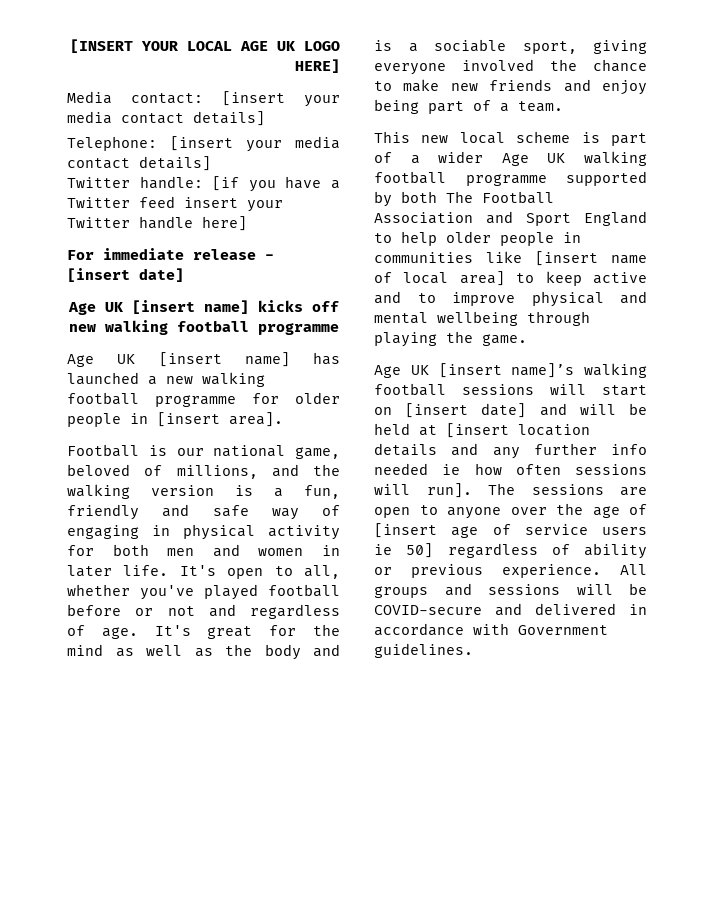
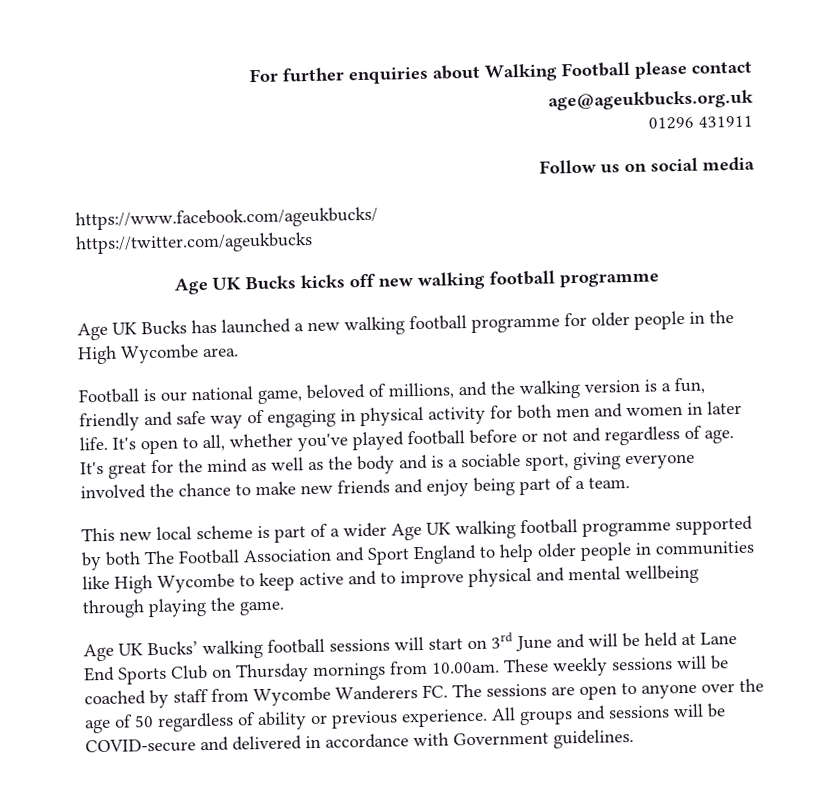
[70,39,340,53] [295,59,340,73] [67,91,340,107] [67,111,265,126] [67,136,340,152] [67,156,211,171] [67,176,340,192] [67,196,283,212] [67,216,247,231] [67,248,274,260] [67,268,184,282] [67,300,249,315] [INSERT YOUR LOCAL AGE UK LOGO HERE] // Media contact: [insert your media contact details] // Telephone: [insert your media contact details] // Twitter handle: [if you have a Twitter feed insert your Twitter handle here] // For immediate release - [insert date] // Age UK [insert name] -> [249,60,752,85] [548,89,754,111] [648,115,753,130] [539,156,755,174] [75,206,378,231] [75,231,313,255] [173,275,296,295] For further enquiries about Walking Football please contact // age@ageukbucks.org.uk // 01296 431911 // Follow us on social media // https://www.facebook.com/ageukbucks/ // https://twitter.com/ageukbucks // Age UK Bucks
[158,352,290,367] [insert name] -> [141,320,187,336] Bucks
[157,412,283,427] [insert area]. -> [709,310,734,324] [77,344,239,365] the High Wycombe area.
[535,251,647,266] [374,271,505,286] [insert name of local area] -> [114,573,235,594] High Wycombe
[438,363,575,378] [insert name]’s -> [147,641,198,657] Bucks’
[405,403,527,418] [insert date] -> [491,632,552,652] 3rd June
[446,423,590,438] [374,443,647,459] [374,463,647,475] [374,483,472,498] [insert location details and any further info needed ie how often sessions will run]. -> [700,632,737,645] [83,655,729,685] [84,684,448,709] Lane End Sports Club on Thursday mornings from 10.00am. These weekly sessions will be coached by staff from Wycombe Wanderers FC.
[374,523,647,538] [374,543,434,558] [insert age of service users ie 50] -> [134,715,154,728] 50

